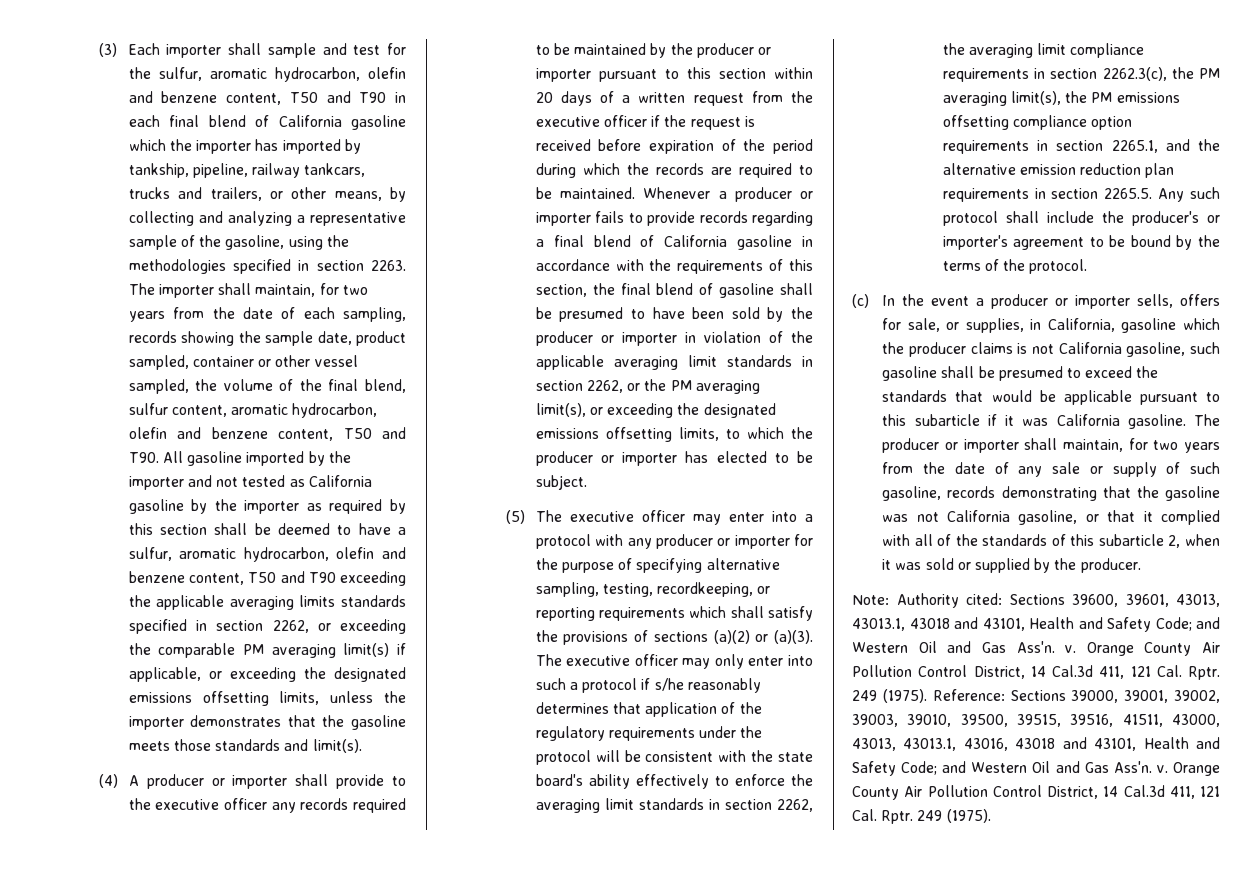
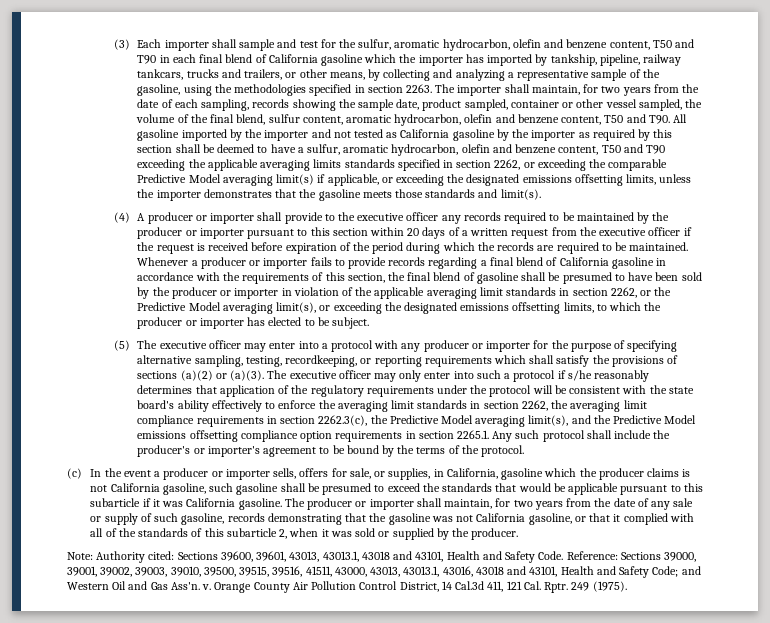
[243,644,265,655] PM -> [137,174,221,183] Predictive Model
[670,380,692,391] PM -> [137,302,221,311] Predictive Model
[1199,68,1220,79] [942,91,1113,106] PM averaging limit(s), the PM -> [389,415,697,427] Predictive Model averaging limit(s), and the Predictive Model
[1111,139,1220,153] [942,163,1175,178] [942,188,1153,202] 2265.1, and the alternative emission reduction plan requirements in section 2265.5. -> [457,430,490,439] 2265.1.
[1155,617,1220,631] [852,641,1220,656] [852,665,1220,680] [852,689,927,703] Code; and Western Oil and Gas Ass'n. v. Orange County Air Pollution Control District, 14 Cal.3d 411, 121 Cal. Rptr. 249 (1975). -> [538,551,564,560] Code.

